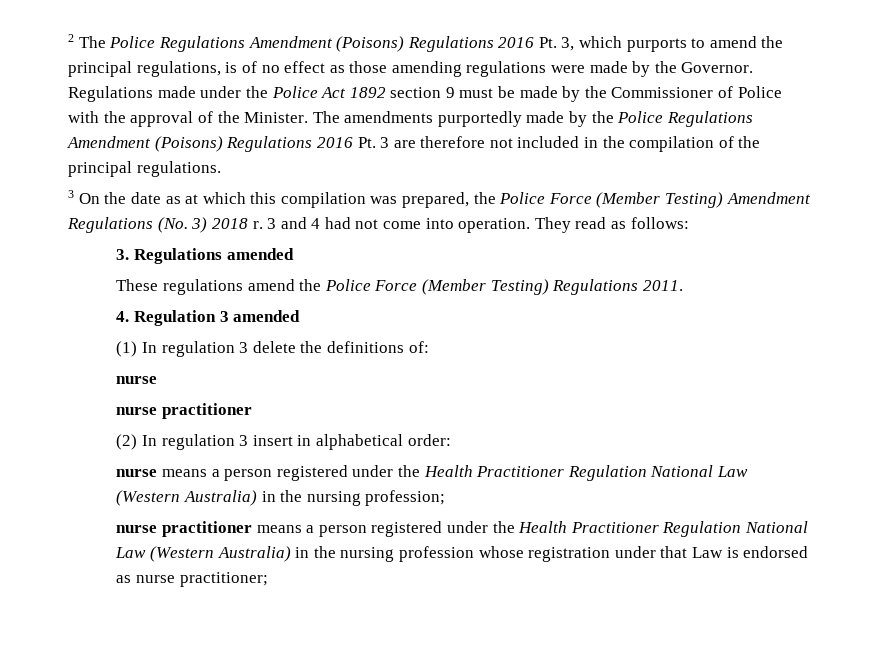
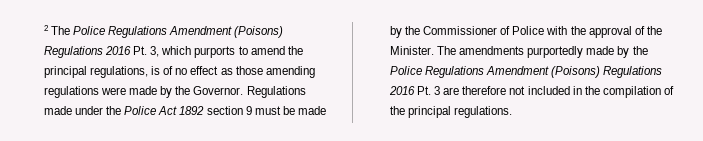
[68,190,811,208] [67,217,689,233] [116,248,294,264] [116,279,683,295] [116,310,301,326] [116,341,429,357] [116,376,158,384] [116,403,253,419] [116,434,451,450] [116,465,748,481] [116,490,446,506] [116,521,808,537] [115,546,809,562] [116,572,268,587] // 3 On the date as at which this compilation was prepared, the Police Force (Member Testing) Amendment Regulations (No. 3) 2018 r. 3 and 4 had not come into operation. They read as follows: // 3. Regulations amended // These regulations amend the Police Force (Member Testing) Regulations 2011. // 4. Regulation 3 amended // (1) In regulation 3 delete the definitions of: // nurse // nurse practitioner // (2) In regulation 3 insert in alphabetical order: // nurse means a person registered under the Health Practitioner Regulation National Law (Western Australia) in the nursing profession; // nurse practitioner means a person registered under the Health Practitioner Regulation National Law (Western Australia) in the nursing profession whose registration under that Law is endorsed as nurse practitioner; -> (513, 112) none

